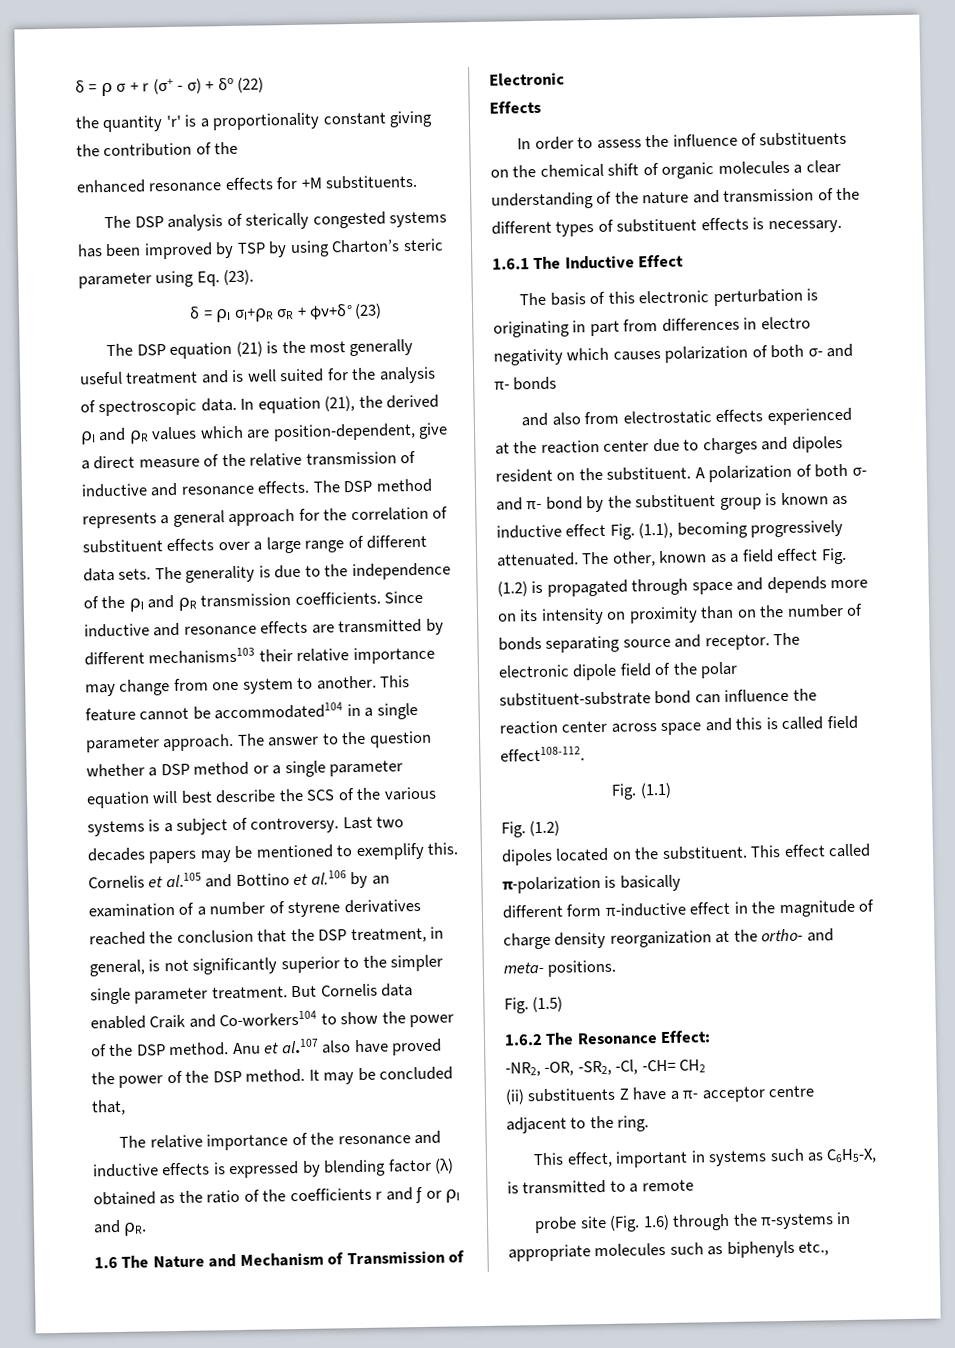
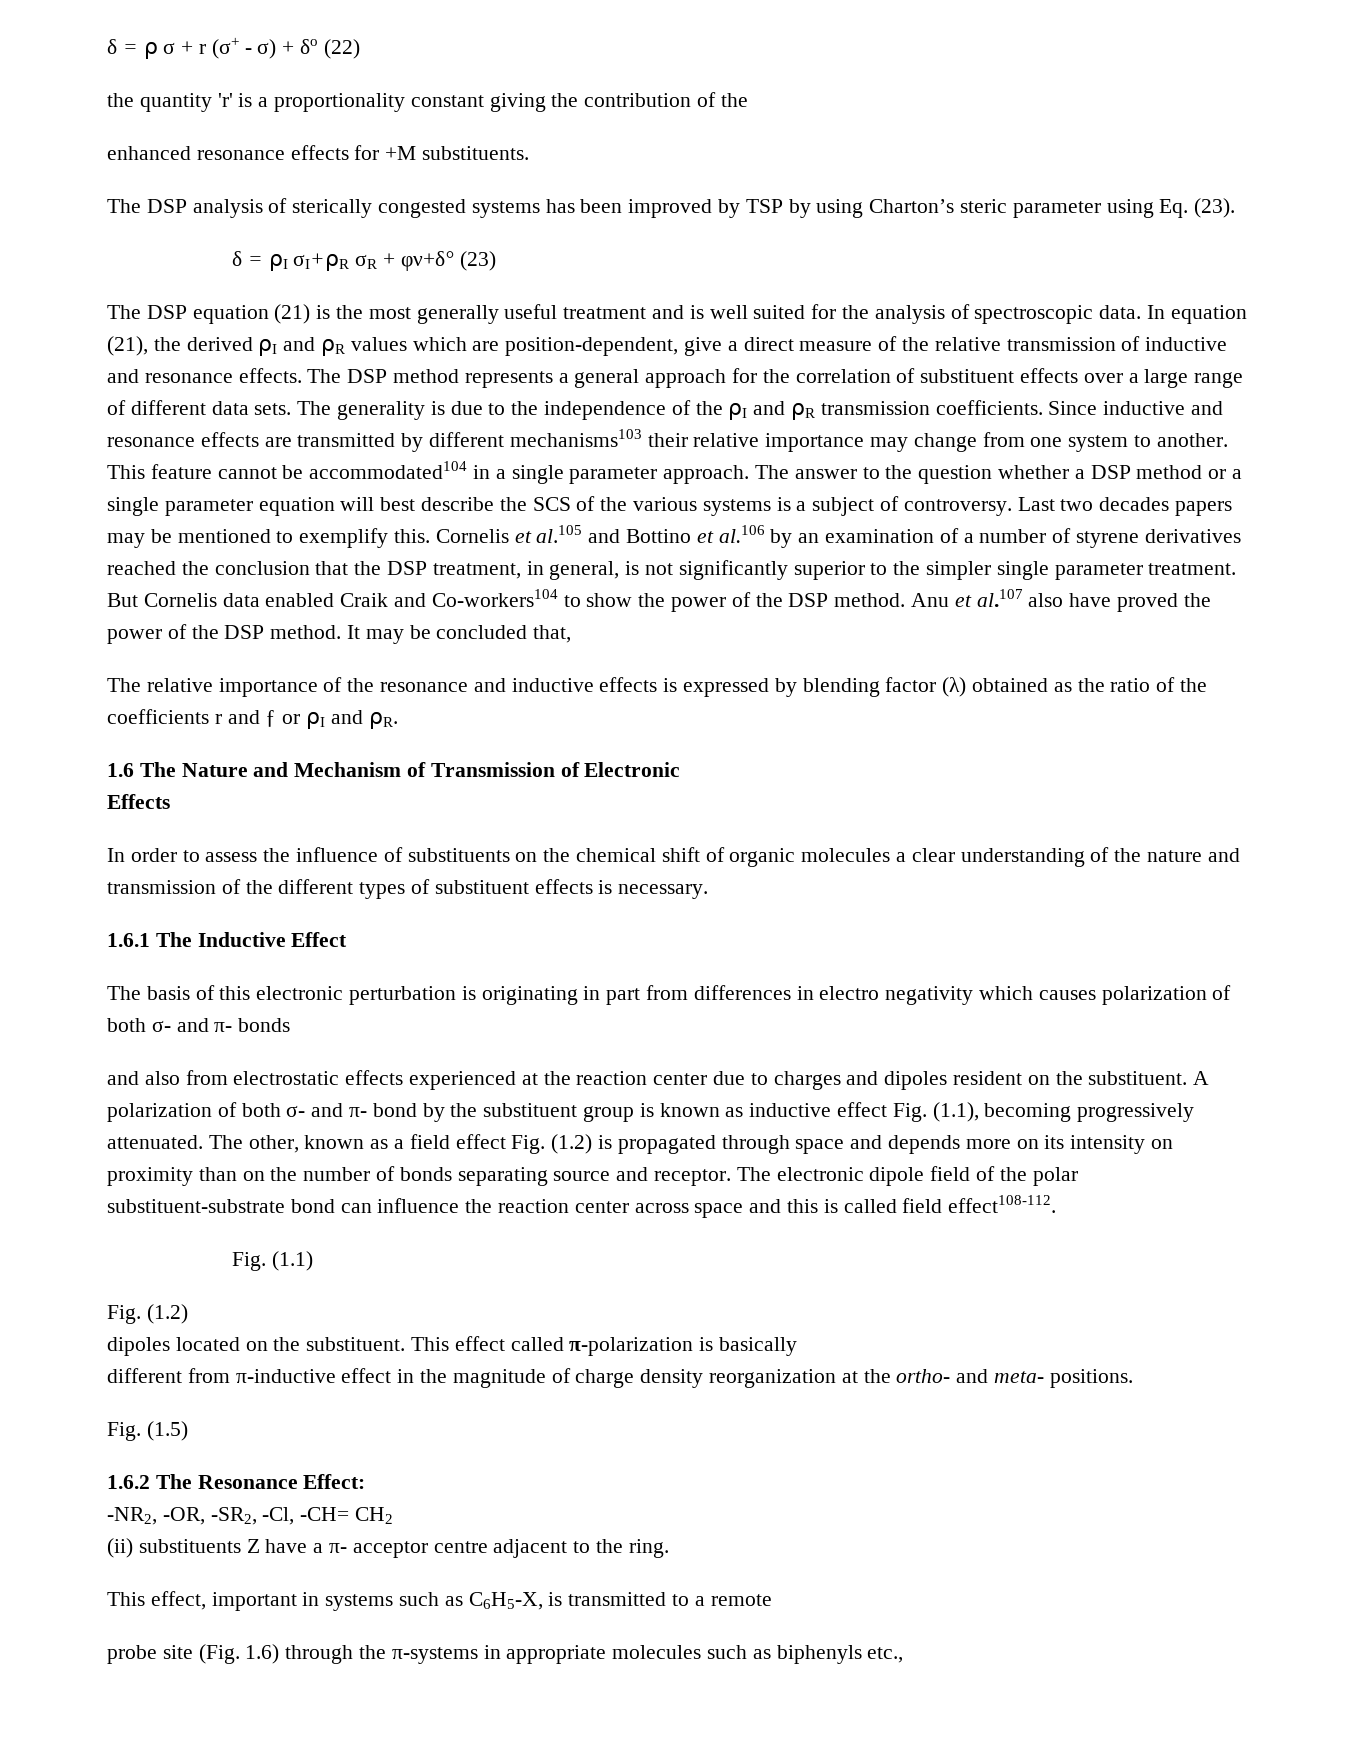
[566,903,602,917] form -> [187,1368,230,1383] from

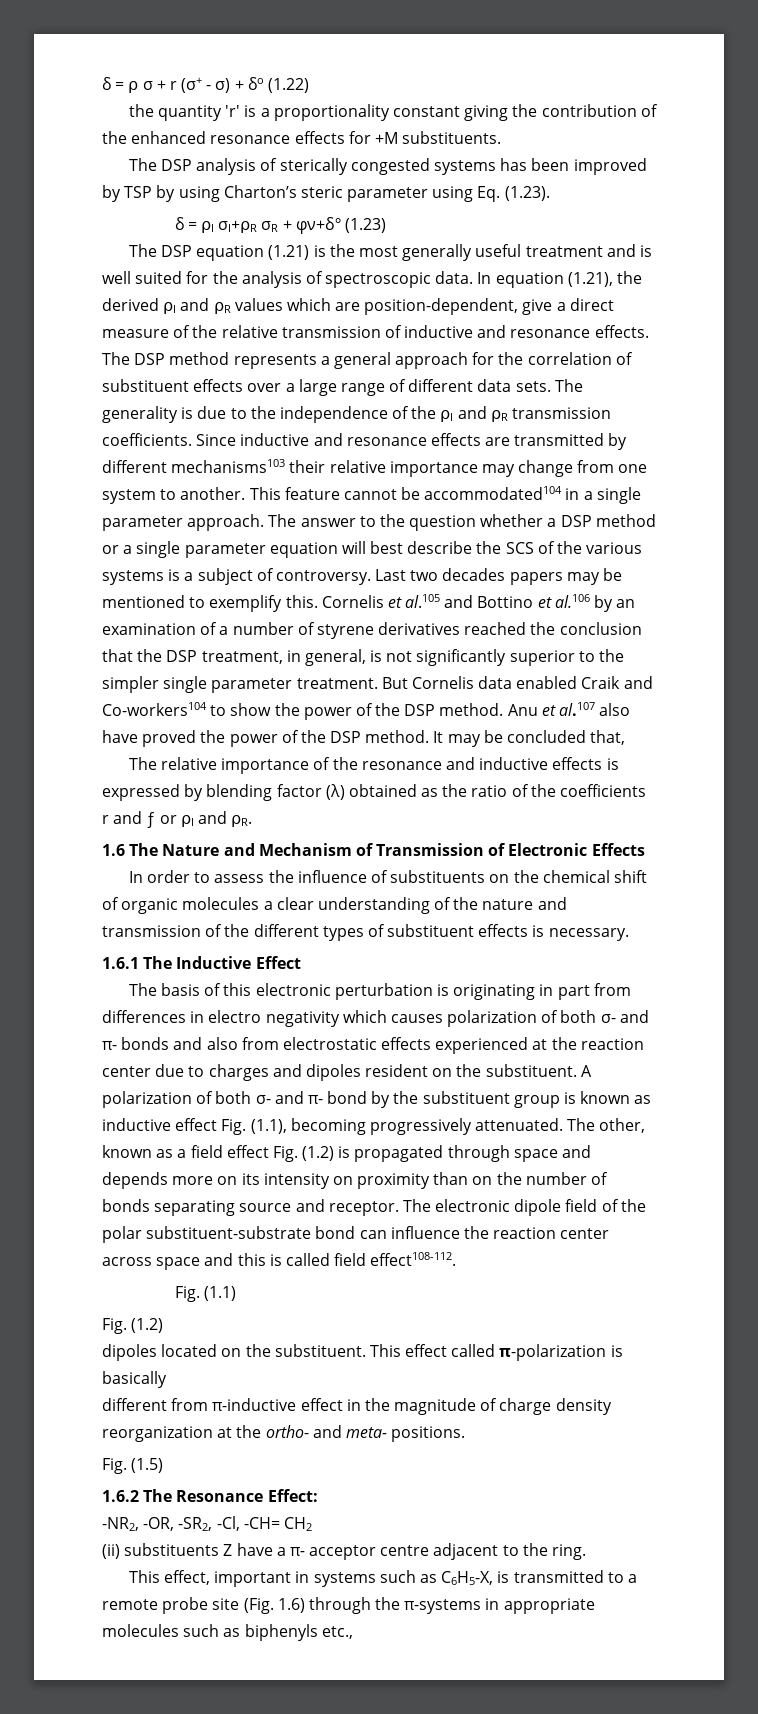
[323,39,360,59] (22) -> [268,78,310,93] (1.22)
(748, 100) // -> (127, 137) none
[1194,198,1236,218] (23). -> [504,186,550,201] (1.23).
[459,251,496,271] (23) -> [344,218,386,233] (1.23)
[274,304,311,324] (21) -> [268,245,310,260] (1.21)
[107,336,148,356] (21), -> [567,272,613,287] (1.21),
(681, 769) // -> (588, 849) none
(291, 1025) // -> (170, 1043) none
(772, 1600) // -> (158, 1604) none

